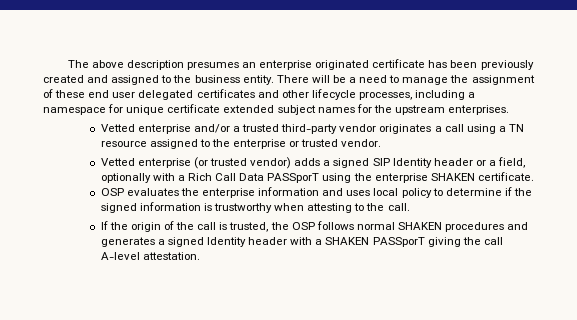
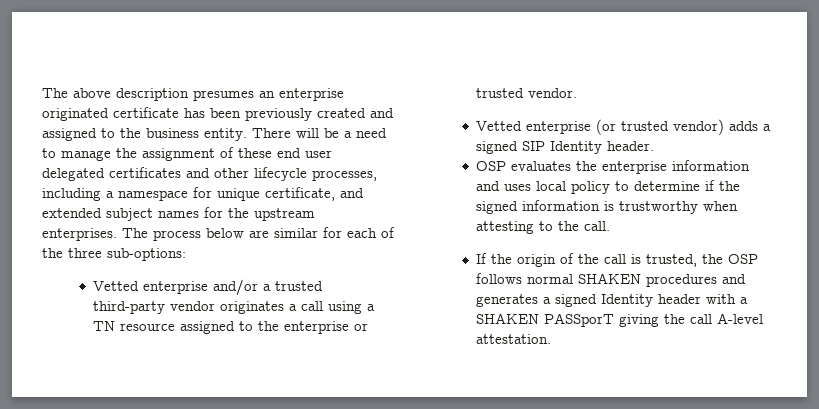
[167,104,221,113] certificate -> [265,187,364,201] certificate, and
(510, 110) none -> [122,227,395,241] [42,248,186,261] The process below are similar for each of the three sub-options:
[433,157,526,168] [100,172,534,183] header or a field, optionally with a Rich Call Data PASSporT using the enterprise SHAKEN certificate. -> [607,141,655,151] header.

